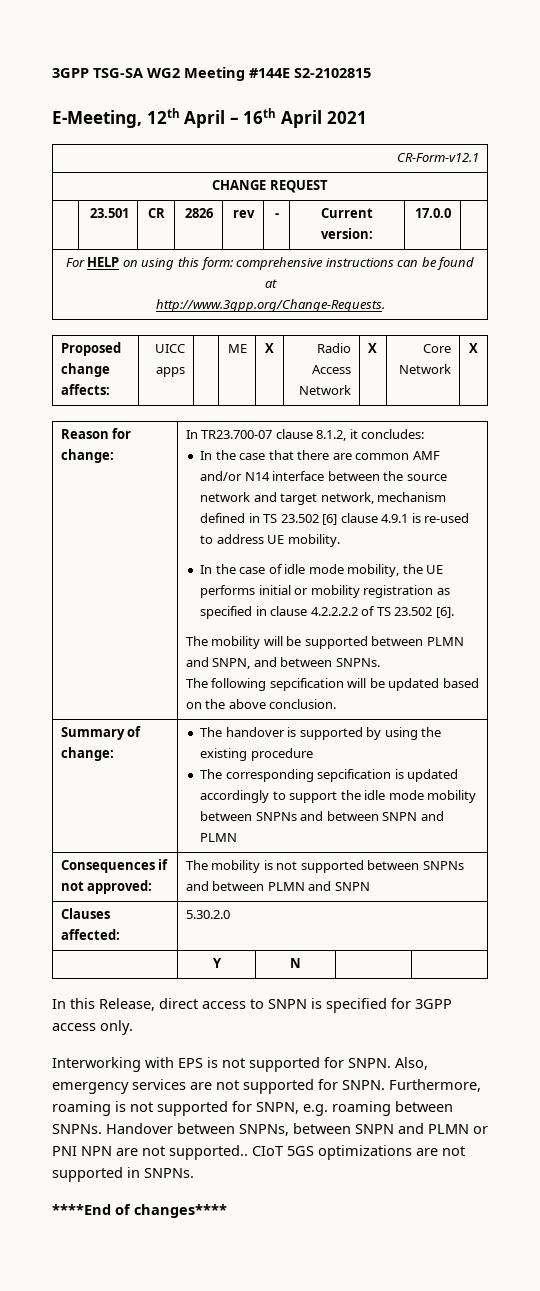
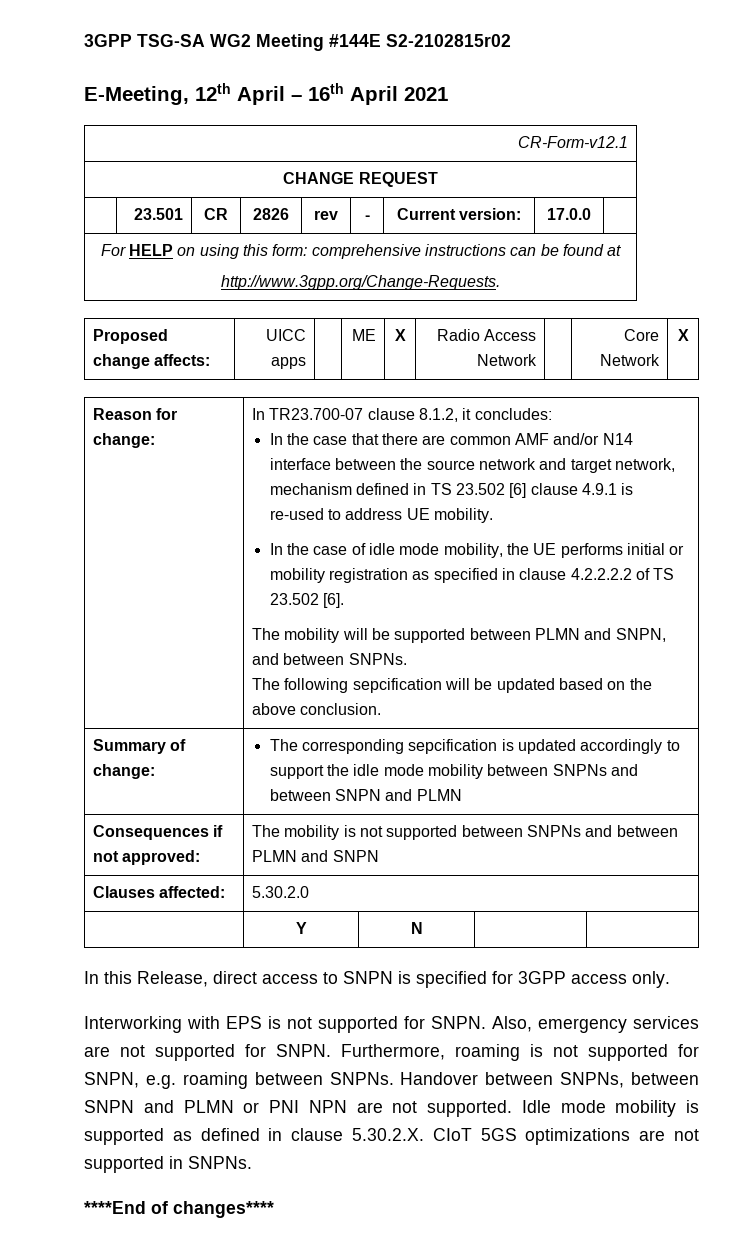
[294,68,371,78] S2-2102815 -> [386,34,511,47] S2-2102815r02
[367,343,377,353] X -> (537, 360) none
[225,727,442,740] [200,748,313,761] [200,769,223,779] handover is supported by using the existing procedure // The -> (298, 745) none
[169,1145,248,1160] supported.. -> [427,1100,699,1117] [84,1128,425,1145] supported. Idle mode mobility is supported as defined in clause 5.30.2.X.

